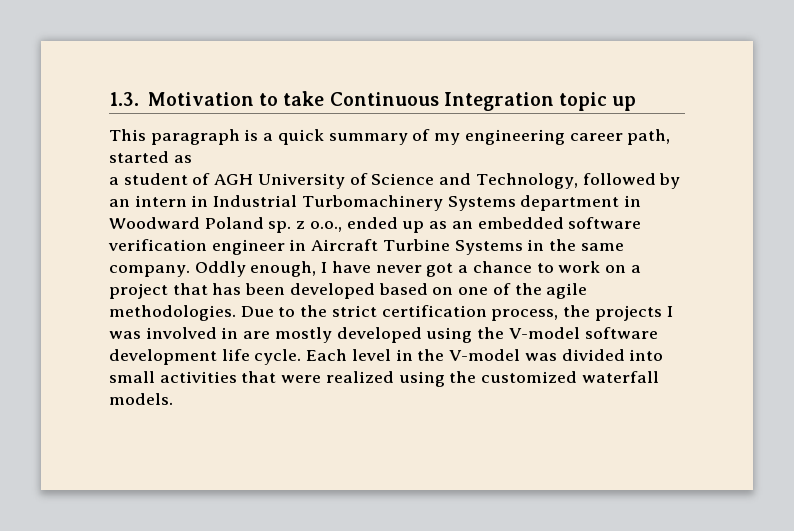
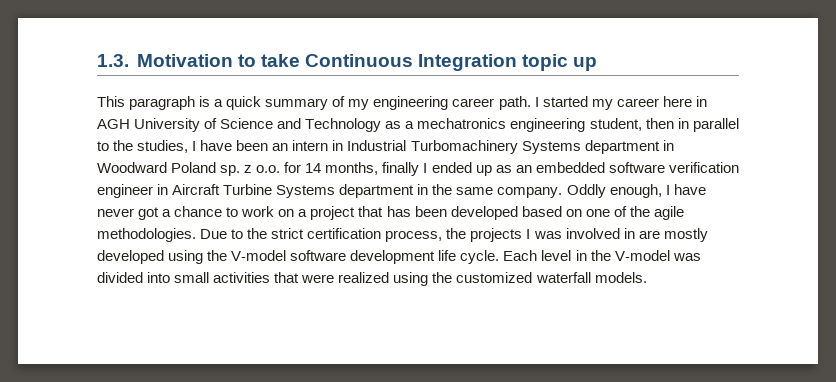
[627,129,671,145] [109,151,192,163] [109,173,211,185] path, started as // a student of -> [498,96,707,110] path. I started my career here in
[475,173,681,189] Technology, followed by -> [305,118,739,132] [97,140,269,153] Technology as a mechatronics engineering student, then in parallel to the studies, I have been
[309,221,342,232] o.o., -> [256,162,428,176] o.o. for 14 months, finally I
(523, 247) none -> [339,184,415,198] department

